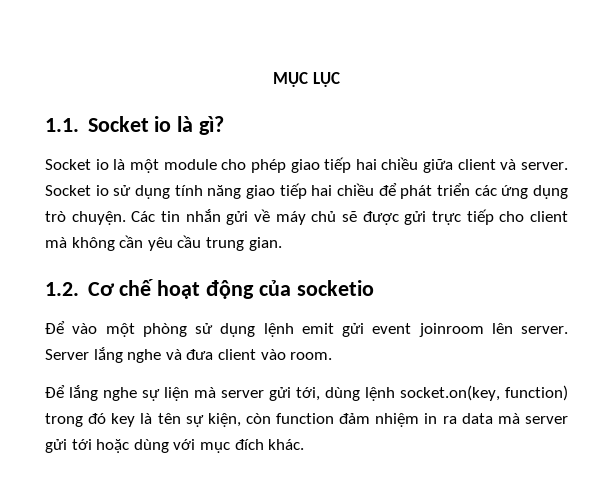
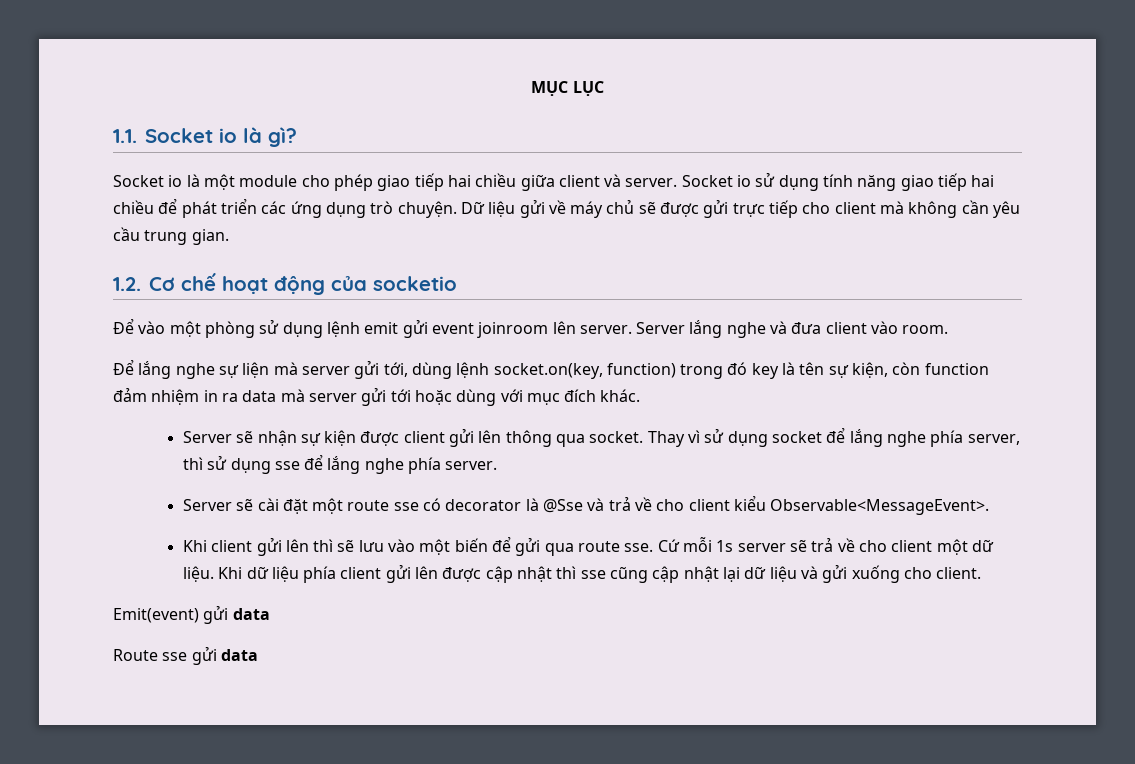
[131,209,221,222] Các tin nhắn -> [460,201,516,217] Dữ liệu
(305, 444) none -> [182,427,1020,447] [182,454,498,474] [182,495,990,515] [182,536,994,556] [182,564,982,583] [113,605,270,624] [113,646,258,665] // Server sẽ nhận sự kiện được client gửi lên thông qua socket. Thay vì sử dụng socket để lắng nghe phía server, thì sử dụng sse để lắng nghe phía server. // Server sẽ cài đặt một route sse có decorator là @Sse và trả về cho client kiểu Observable<MessageEvent>. // Khi client gửi lên thì sẽ lưu vào một biến để gửi qua route sse. Cứ mỗi 1s server sẽ trả về cho client một dữ liệu. Khi dữ liệu phía client gửi lên được cập nhật thì sse cũng cập nhật lại dữ liệu và gửi xuống cho client. // Emit(event) gửi data // Route sse gửi data

